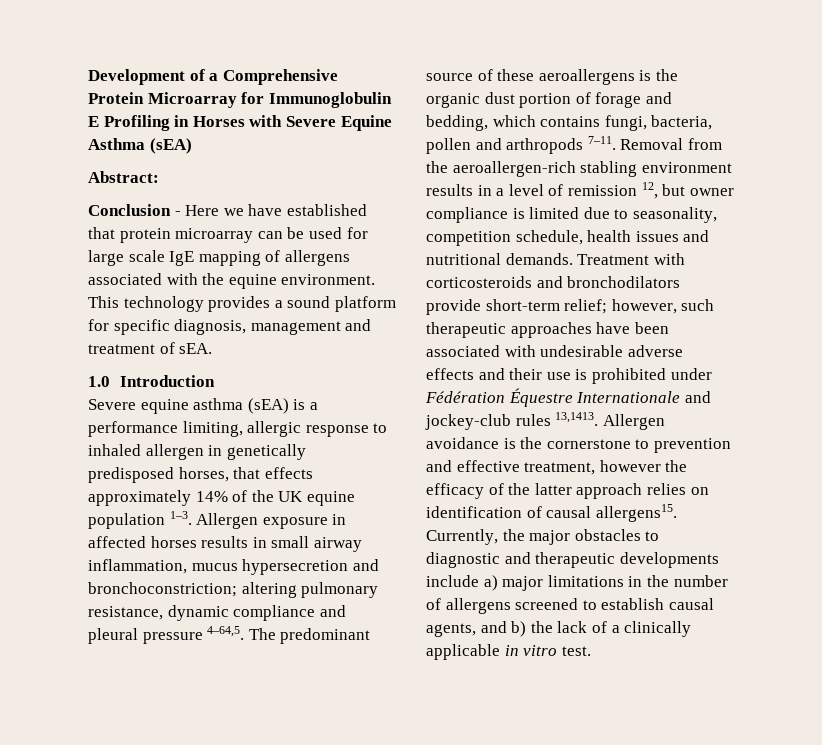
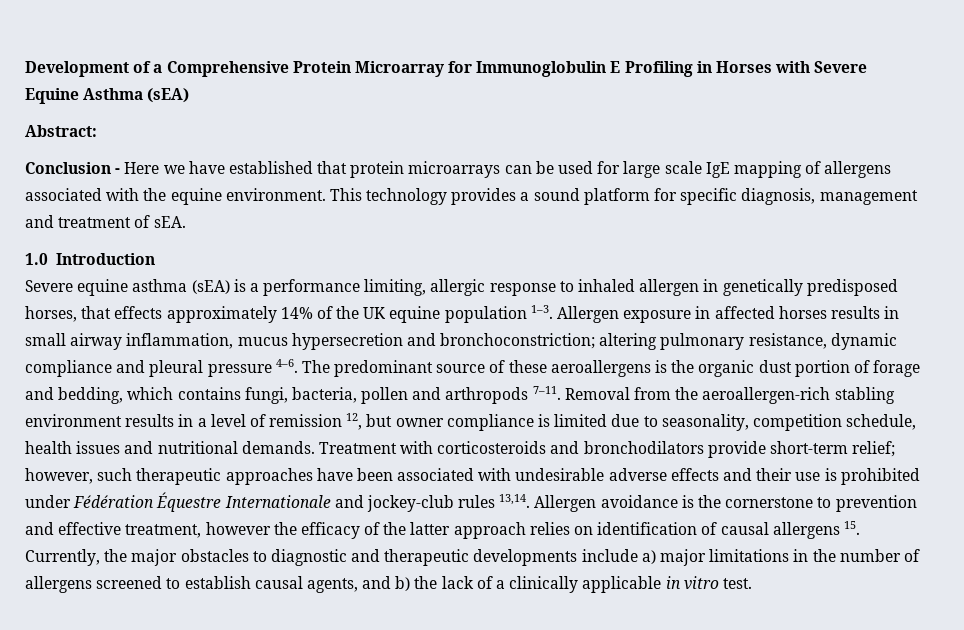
[175,228,254,243] microarray -> [408,161,501,178] microarrays
[207,626,245,640] 4–64,5. -> [275,359,298,373] 4–6.
[555,412,599,426] 13,1413. -> [499,494,531,508] 13,14.
[595,504,677,522] allergens15. -> [772,521,860,539] allergens 15.

